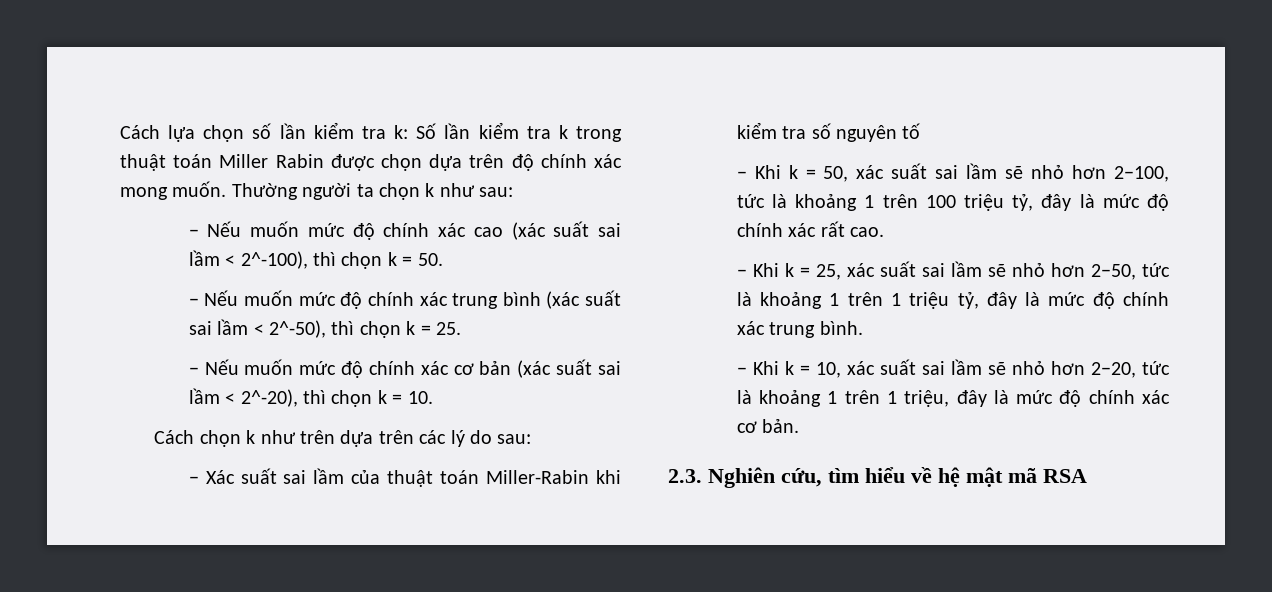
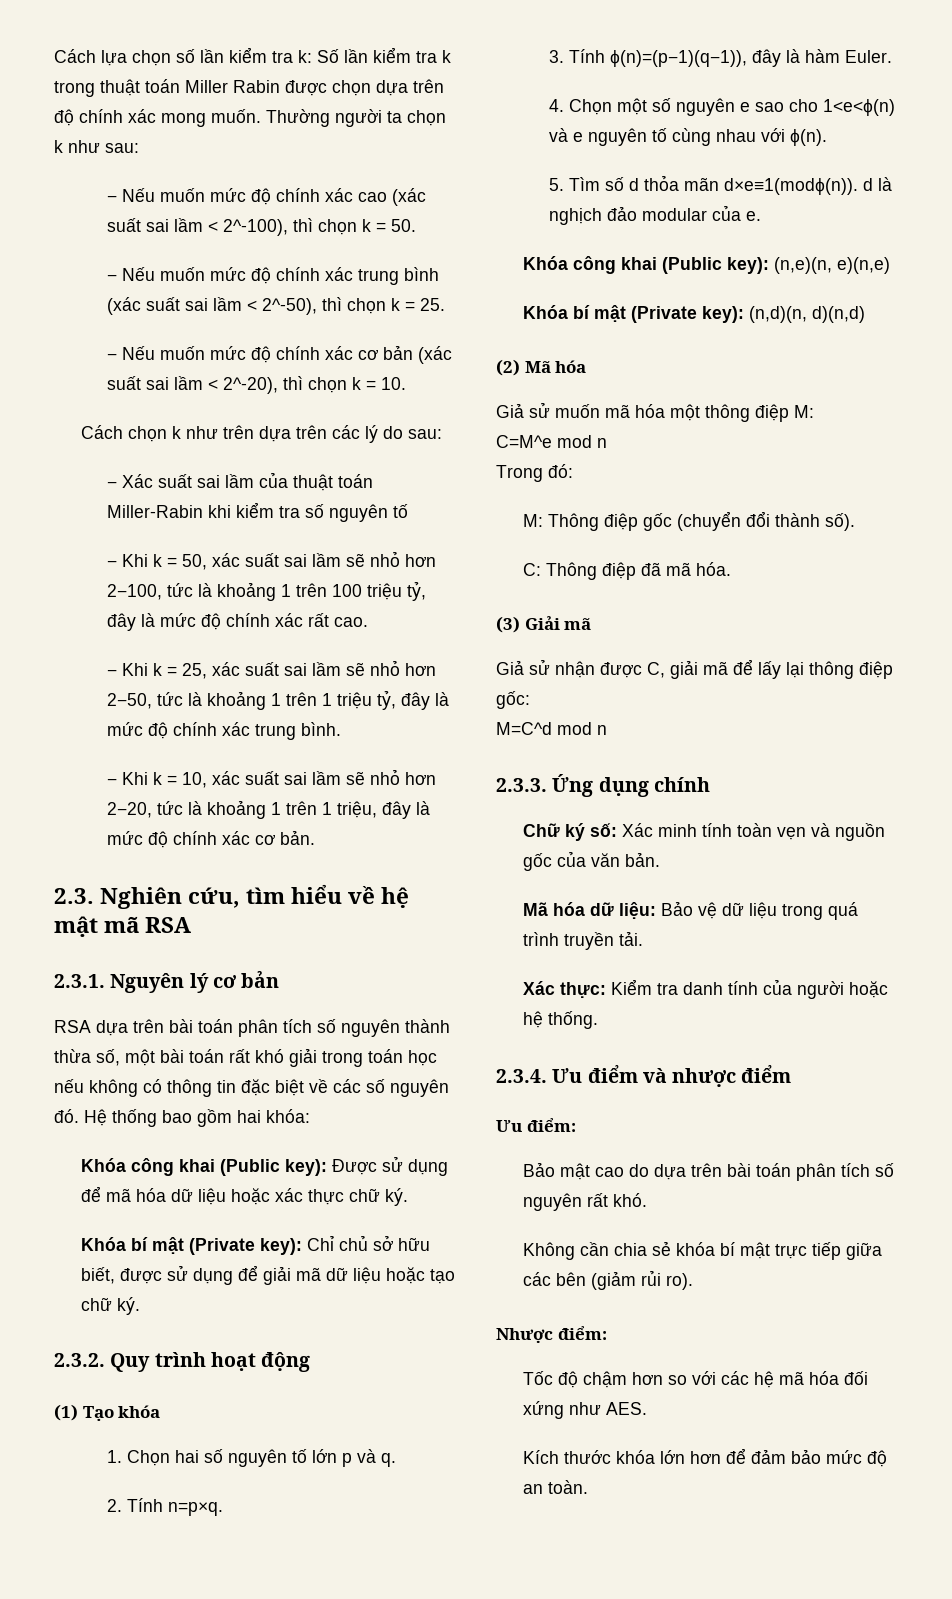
(1087, 476) none -> [54,970,280,993] [54,1019,450,1037] [54,1048,437,1067] [54,1079,449,1097] [54,1109,310,1127] [80,1156,448,1176] [80,1186,408,1206] [80,1235,430,1255] [80,1265,455,1285] [80,1297,140,1315] [54,1352,311,1372] [54,1404,161,1421] [107,1449,397,1467] [107,1498,224,1516] [549,49,893,67] [549,98,896,116] [549,128,828,146] [549,175,893,195] [549,205,762,225] [522,256,890,274] [522,305,865,323] [496,359,587,376] [496,402,814,422] [496,435,607,448] [496,464,573,482] [522,511,855,531] [522,562,731,580] [496,616,592,633] [496,659,893,679] [496,691,530,709] [496,722,607,735] [496,774,710,797] [522,823,885,841] [522,851,660,871] [522,901,858,920] [522,931,643,950] [522,979,888,999] [522,1011,598,1029] [496,1064,792,1087] [496,1118,576,1132] [522,1162,894,1181] [522,1193,647,1211] [522,1241,882,1260] [522,1270,693,1290] [496,1326,607,1343] [522,1371,868,1388] [522,1401,647,1419] [522,1448,887,1467] [522,1480,588,1494] // 2.3.1. Nguyên lý cơ bản // RSA dựa trên bài toán phân tích số nguyên thành thừa số, một bài toán rất khó giải trong toán học nếu không có thông tin đặc biệt về các số nguyên đó. Hệ thống bao gồm hai khóa: // Khóa công khai (Public key): Được sử dụng để mã hóa dữ liệu hoặc xác thực chữ ký. // Khóa bí mật (Private key): Chỉ chủ sở hữu biết, được sử dụng để giải mã dữ liệu hoặc tạo chữ ký. // 2.3.2. Quy trình hoạt động // (1) Tạo khóa // 1. Chọn hai số nguyên tố lớn p và q. // 2. Tính n=p×q. // 3. Tính ϕ(n)=(p−1)(q−1)), đây là hàm Euler. // 4. Chọn một số nguyên e sao cho 1<e<ϕ(n) và e nguyên tố cùng nhau với ϕ(n). // 5. Tìm số d thỏa mãn d×e≡1(modϕ(n)). d là nghịch đảo modular của e. // Khóa công khai (Public key): (n,e)(n, e)(n,e) // Khóa bí mật (Private key): (n,d)(n, d)(n,d) // (2) Mã hóa // Giả sử muốn mã hóa một thông điệp M: // C=M^e mod n // Trong đó: // M: Thông điệp gốc (chuyển đổi thành số). // C: Thông điệp đã mã hóa. // (3) Giải mã // Giả sử nhận được C, giải mã để lấy lại thông điệp gốc: // M=C^d mod n // 2.3.3. Ứng dụng chính // Chữ ký số: Xác minh tính toàn vẹn và nguồn gốc của văn bản. // Mã hóa dữ liệu: Bảo vệ dữ liệu trong quá trình truyền tải. // Xác thực: Kiểm tra danh tính của người hoặc hệ thống. // 2.3.4. Ưu điểm và nhược điểm // Ưu điểm: // Bảo mật cao do dựa trên bài toán phân tích số nguyên rất khó. // Không cần chia sẻ khóa bí mật trực tiếp giữa các bên (giảm rủi ro). // Nhược điểm: // Tốc độ chậm hơn so với các hệ mã hóa đối xứng như AES. // Kích thước khóa lớn hơn để đảm bảo mức độ an toàn.

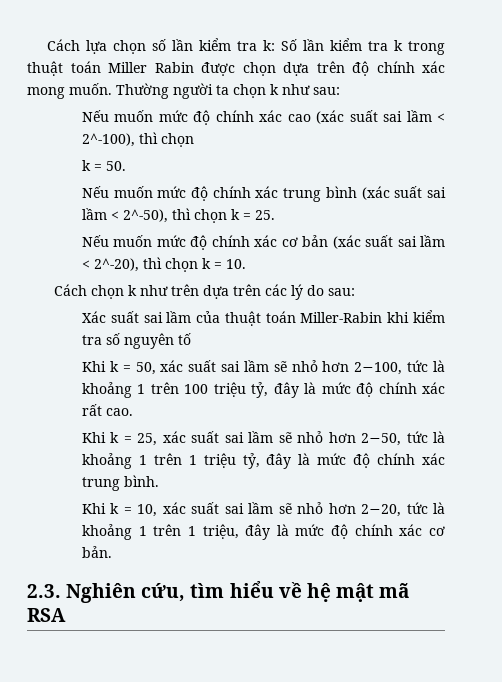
[107,196,118,202] − -> (340, 91) none
(358, 227) none -> (194, 140) //
[107,275,118,281] − -> (126, 166) none
[107,354,118,360] − -> (275, 215) none
[107,482,118,488] − -> (356, 292) none
[107,561,118,567] − -> (191, 339) none
[107,670,118,676] − -> (133, 412) none
[107,779,118,785] − -> (159, 481) none
[54,970,280,993] [54,1019,450,1037] [54,1048,437,1067] [54,1079,449,1097] [54,1109,310,1127] [80,1156,448,1176] [80,1186,408,1206] [80,1235,430,1255] [80,1265,455,1285] [80,1297,140,1315] [54,1352,311,1372] [54,1404,161,1421] [107,1449,397,1467] [107,1498,224,1516] [549,49,893,67] [549,98,896,116] [549,128,828,146] [549,175,893,195] [549,205,762,225] [522,256,890,274] [522,305,865,323] [496,359,587,376] [496,402,814,422] [496,435,607,448] [496,464,573,482] [522,511,855,531] [522,562,731,580] [496,616,592,633] [496,659,893,679] [496,691,530,709] [496,722,607,735] [496,774,710,797] [522,823,885,841] [522,851,660,871] [522,901,858,920] [522,931,643,950] [522,979,888,999] [522,1011,598,1029] [496,1064,792,1087] [496,1118,576,1132] [522,1162,894,1181] [522,1193,647,1211] [522,1241,882,1260] [522,1270,693,1290] [496,1326,607,1343] [522,1371,868,1388] [522,1401,647,1419] [522,1448,887,1467] [522,1480,588,1494] // 2.3.1. Nguyên lý cơ bản // RSA dựa trên bài toán phân tích số nguyên thành thừa số, một bài toán rất khó giải trong toán học nếu không có thông tin đặc biệt về các số nguyên đó. Hệ thống bao gồm hai khóa: // Khóa công khai (Public key): Được sử dụng để mã hóa dữ liệu hoặc xác thực chữ ký. // Khóa bí mật (Private key): Chỉ chủ sở hữu biết, được sử dụng để giải mã dữ liệu hoặc tạo chữ ký. // 2.3.2. Quy trình hoạt động // (1) Tạo khóa // 1. Chọn hai số nguyên tố lớn p và q. // 2. Tính n=p×q. // 3. Tính ϕ(n)=(p−1)(q−1)), đây là hàm Euler. // 4. Chọn một số nguyên e sao cho 1<e<ϕ(n) và e nguyên tố cùng nhau với ϕ(n). // 5. Tìm số d thỏa mãn d×e≡1(modϕ(n)). d là nghịch đảo modular của e. // Khóa công khai (Public key): (n,e)(n, e)(n,e) // Khóa bí mật (Private key): (n,d)(n, d)(n,d) // (2) Mã hóa // Giả sử muốn mã hóa một thông điệp M: // C=M^e mod n // Trong đó: // M: Thông điệp gốc (chuyển đổi thành số). // C: Thông điệp đã mã hóa. // (3) Giải mã // Giả sử nhận được C, giải mã để lấy lại thông điệp gốc: // M=C^d mod n // 2.3.3. Ứng dụng chính // Chữ ký số: Xác minh tính toàn vẹn và nguồn gốc của văn bản. // Mã hóa dữ liệu: Bảo vệ dữ liệu trong quá trình truyền tải. // Xác thực: Kiểm tra danh tính của người hoặc hệ thống. // 2.3.4. Ưu điểm và nhược điểm // Ưu điểm: // Bảo mật cao do dựa trên bài toán phân tích số nguyên rất khó. // Không cần chia sẻ khóa bí mật trực tiếp giữa các bên (giảm rủi ro). // Nhược điểm: // Tốc độ chậm hơn so với các hệ mã hóa đối xứng như AES. // Kích thước khóa lớn hơn để đảm bảo mức độ an toàn. -> (66, 615) none

